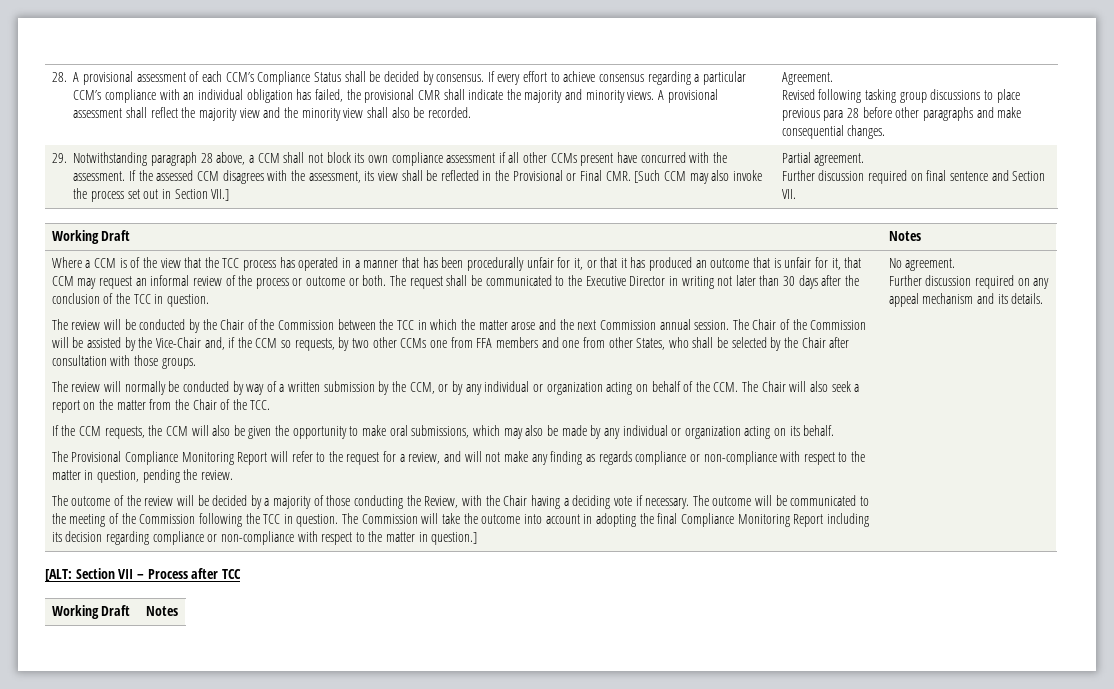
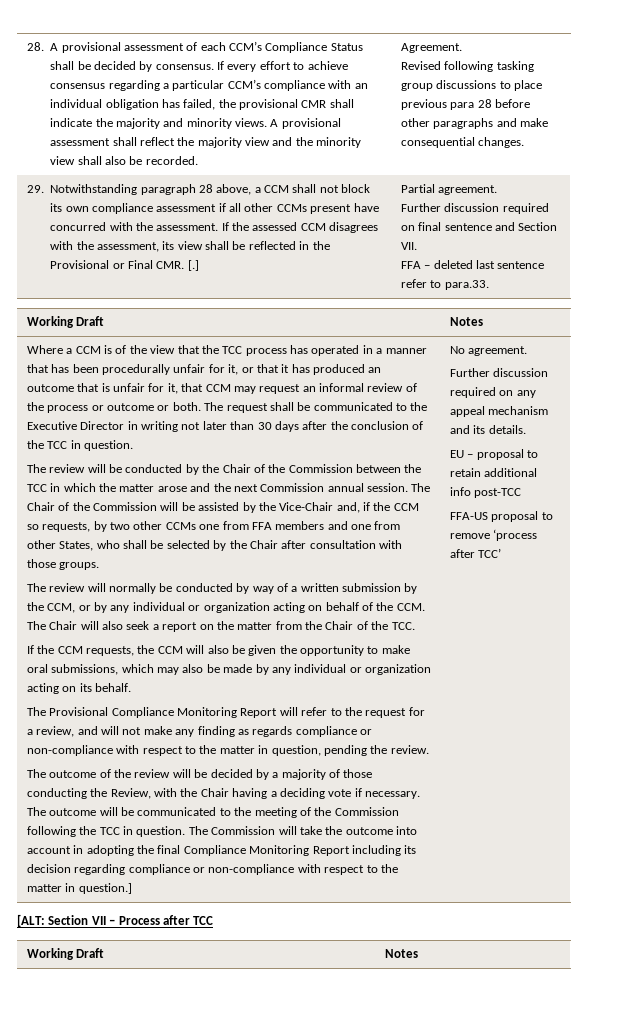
[634,170,762,184] [73,188,230,202] [Such CCM may also invoke the process set out in Section VII.] -> [187,260,199,271] [.]
(796, 194) none -> [400,260,545,269] [400,279,489,290] // FFA – deleted last sentence refer to para.33.
(1044, 298) none -> [449,449,539,460] [449,468,538,477] [449,487,522,498] [449,511,553,522] [449,529,538,541] [449,548,502,558] // EU – proposal to retain additional info post-TCC // FFA-US proposal to remove ‘process after TCC’

